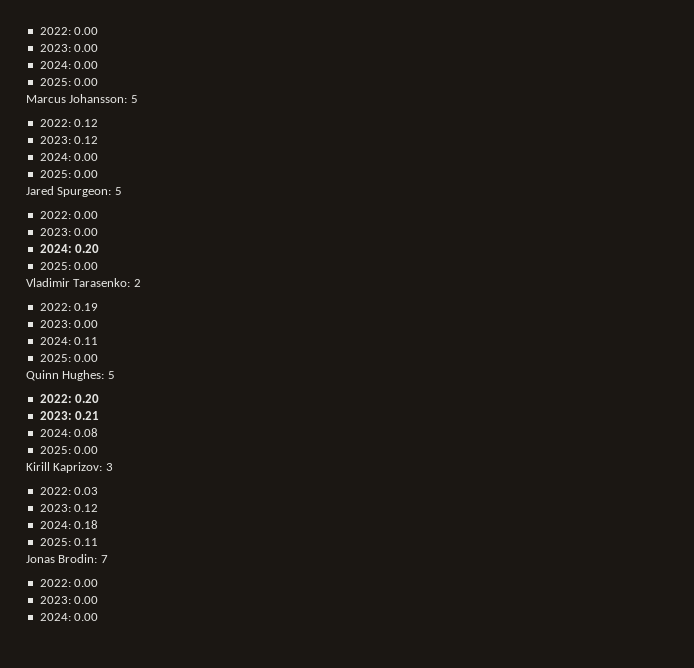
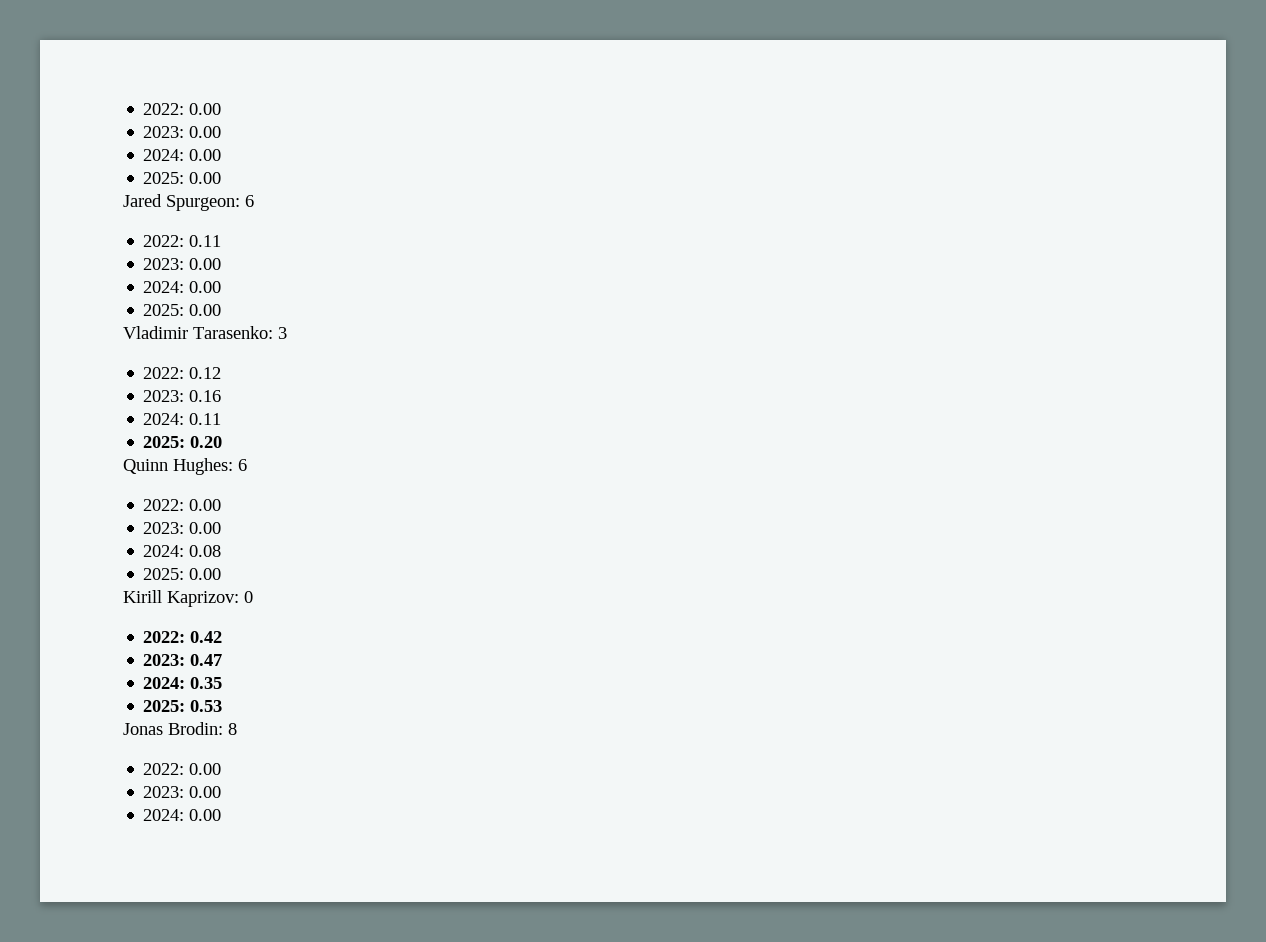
[26,94,138,103] [39,119,99,127] [39,136,99,144] [39,153,99,161] [39,170,99,178] [26,186,122,197] [39,211,99,219] [39,228,99,236] [39,244,100,253] [39,262,99,270] [26,278,141,287] [39,303,99,311] [39,320,99,328] [39,337,99,345] [39,354,99,362] [26,370,115,381] [39,394,100,403] [39,411,100,420] Marcus Johansson: 5 // 2022: 0.12 // 2023: 0.12 // 2024: 0.00 // 2025: 0.00 // Jared Spurgeon: 5 // 2022: 0.00 // 2023: 0.00 // 2024: 0.20 // 2025: 0.00 // Vladimir Tarasenko: 2 // 2022: 0.19 // 2023: 0.00 // 2024: 0.11 // 2025: 0.00 // Quinn Hughes: 5 // 2022: 0.20 // 2023: 0.21 -> [123,194,254,211] [143,235,222,247] [143,258,222,270] [143,281,222,293] [143,304,222,316] [123,326,287,339] [143,367,222,379] [143,390,222,402] [143,413,222,425] [143,436,223,448] [123,458,247,475] [143,499,222,511] [143,522,222,534] Jared Spurgeon: 6 // 2022: 0.11 // 2023: 0.00 // 2024: 0.00 // 2025: 0.00 // Vladimir Tarasenko: 3 // 2022: 0.12 // 2023: 0.16 // 2024: 0.11 // 2025: 0.20 // Quinn Hughes: 6 // 2022: 0.00 // 2023: 0.00
[105,463,113,471] [39,487,99,495] [39,504,99,512] [39,520,99,529] [39,538,99,546] 3 // 2022: 0.03 // 2023: 0.12 // 2024: 0.18 // 2025: 0.11 -> [244,591,253,603] [143,631,223,643] [143,654,223,666] [143,677,223,689] [143,700,223,712] 0 // 2022: 0.42 // 2023: 0.47 // 2024: 0.35 // 2025: 0.53
[100,555,108,563] 7 -> [228,723,237,735] 8

